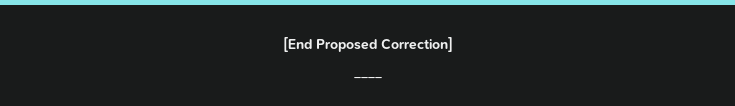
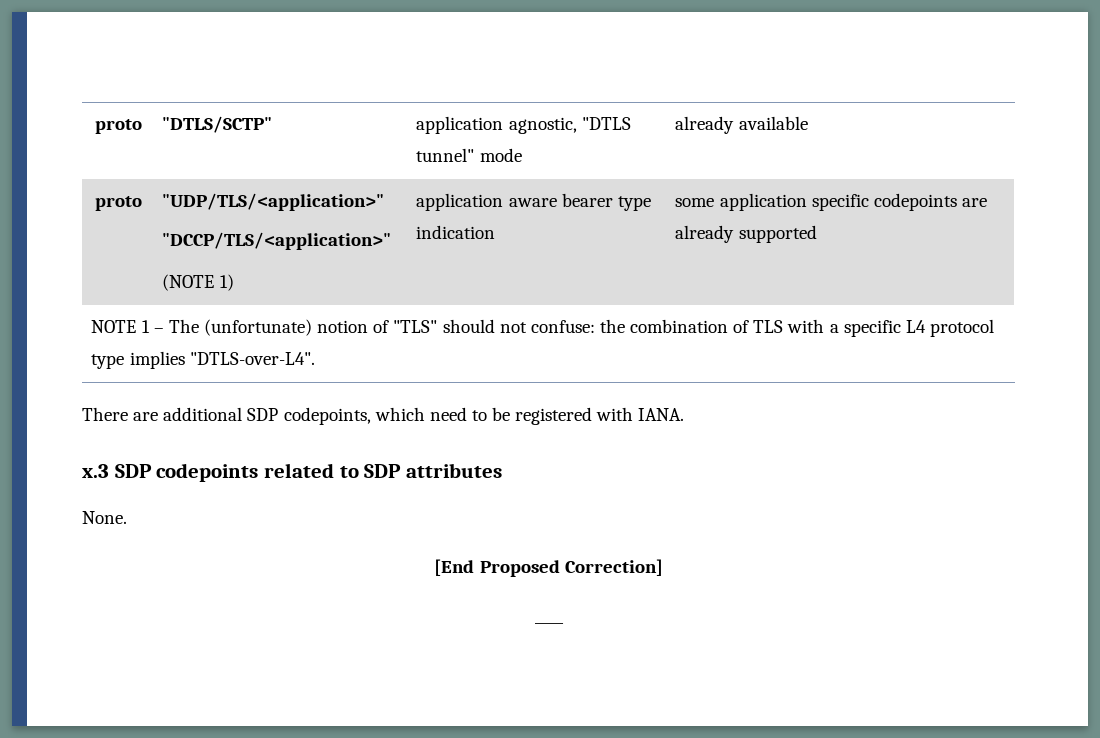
(282, 44) none -> [94,119,142,134] [162,116,273,133] [416,116,631,134] [416,148,522,162] [675,116,808,134] [94,196,142,211] [162,193,385,211] [162,232,392,250] [162,274,234,291] [416,193,651,211] [416,225,496,239] [675,193,987,211] [675,225,817,243] [91,319,994,337] [91,351,315,369] [82,407,685,425] [82,463,503,482] [82,511,127,524] proto | "DTLS/SCTP" | application agnostic, "DTLS tunnel" mode | already available // proto | "UDP/TLS/<application>" // "DCCP/TLS/<application>" // (NOTE 1) | application aware bearer type indication | some application specific codepoints are already supported // NOTE 1 – The (unfortunate) notion of "TLS" should not confuse: the combination of TLS with a specific L4 protocol type implies "DTLS-over-L4". // There are additional SDP codepoints, which need to be registered with IANA. // x.3 SDP codepoints related to SDP attributes // None. //

